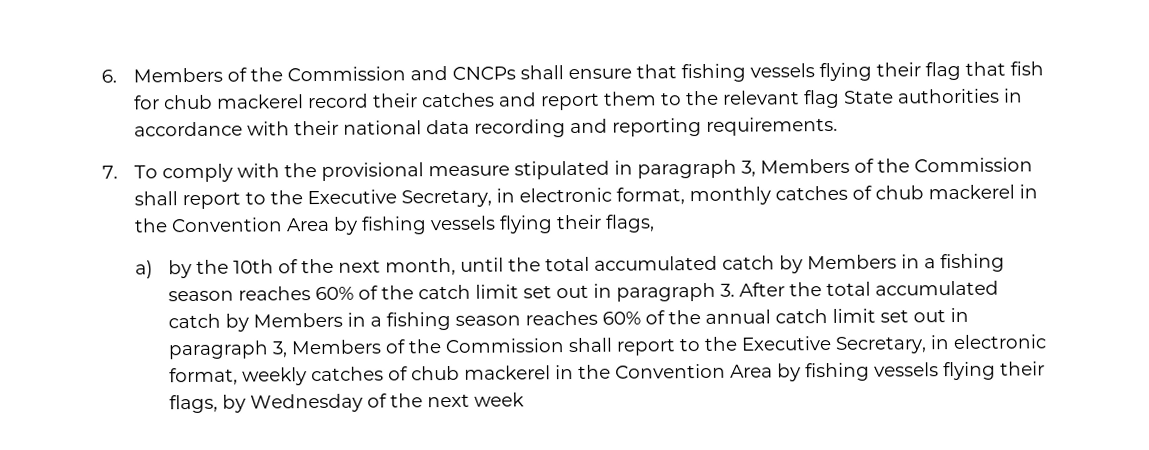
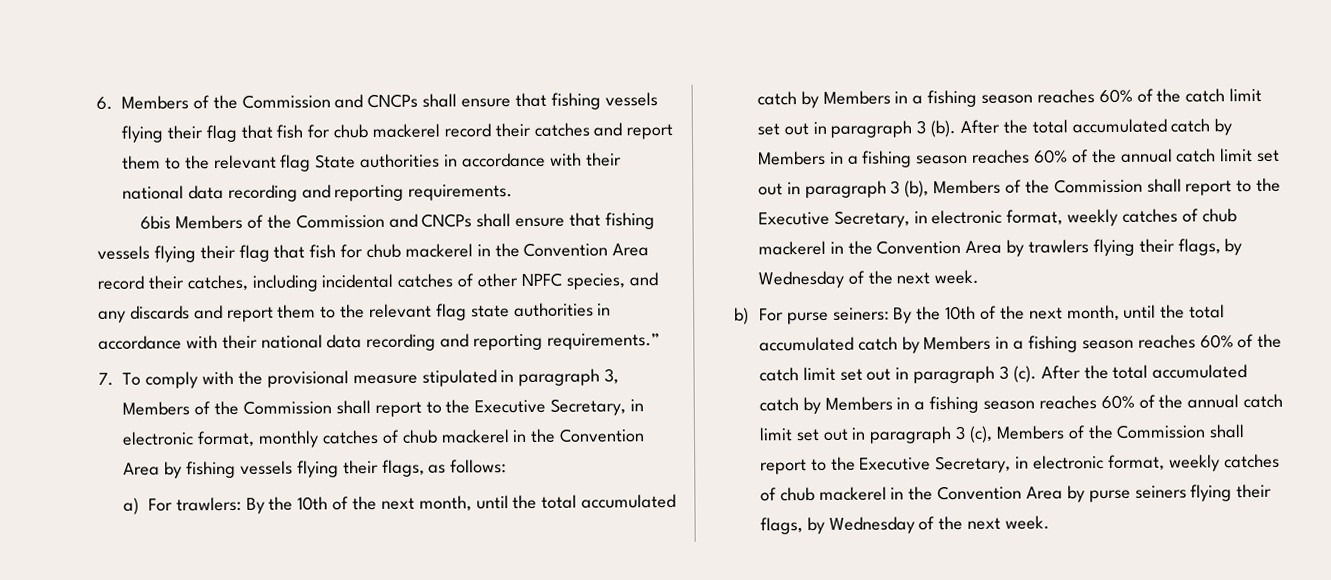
(839, 126) none -> [140,212,655,230] [97,242,650,263] [97,272,658,292] [98,302,612,323] [98,333,660,352] // 6bis Members of the Commission and CNCPs shall ensure that fishing vessels flying their flag that fish for chub mackerel in the Convention Area record their catches, including incidental catches of other NPFC species, and any discards and report them to the relevant flag state authorities in accordance with their national data recording and reporting requirements.”
(656, 223) none -> [428,459,508,474] as follows:
[167,260,192,279] by -> [147,496,265,514] For trawlers: By
[719,283,735,297] 3. -> [916,120,957,138] 3 (b).
[271,341,288,358] 3, -> [890,180,930,198] 3 (b),
[804,361,1045,382] [168,392,524,414] fishing vessels flying their flags, by Wednesday of the next week -> [1027,238,1243,257] [757,269,980,289] [734,304,1226,325] [758,333,1283,354] [758,364,1248,384] [758,393,1284,415] [758,424,1246,444] [759,453,1280,475] [759,483,1273,503] [759,515,1050,535] trawlers flying their flags, by Wednesday of the next week. // b) For purse seiners: By the 10th of the next month, until the total accumulated catch by Members in a fishing season reaches 60% of the catch limit set out in paragraph 3 (c). After the total accumulated catch by Members in a fishing season reaches 60% of the annual catch limit set out in paragraph 3 (c), Members of the Commission shall report to the Executive Secretary, in electronic format, weekly catches of chub mackerel in the Convention Area by purse seiners flying their flags, by Wednesday of the next week.

